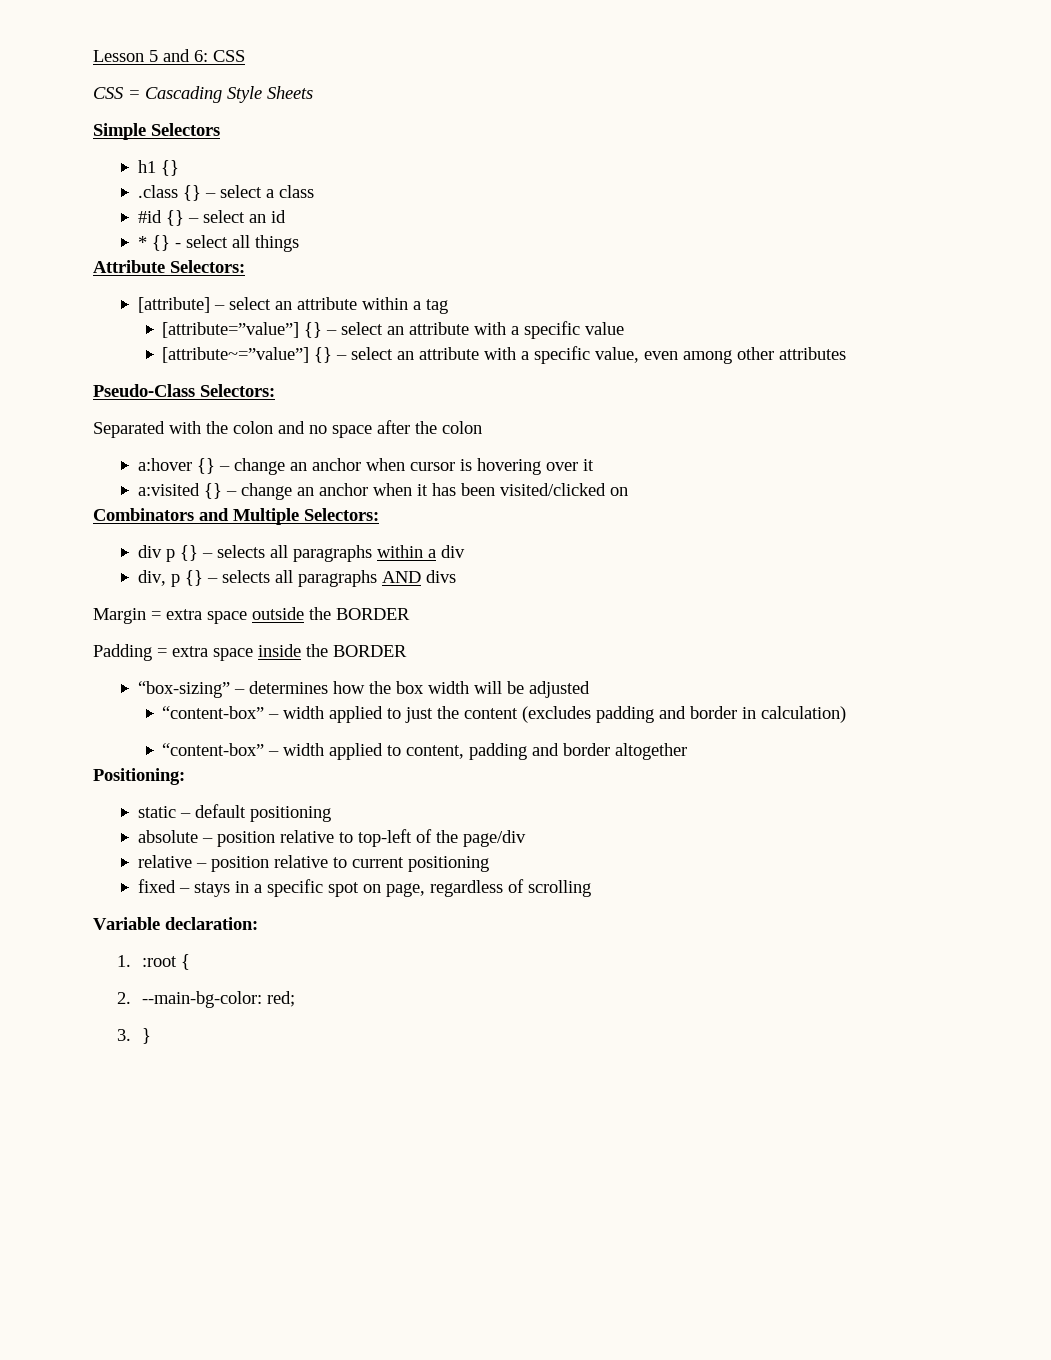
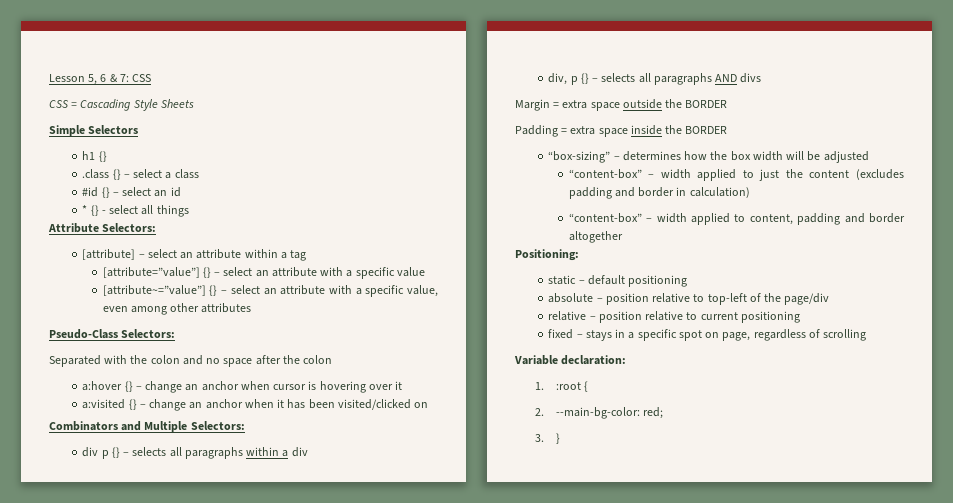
[149,49,208,62] 5 and 6: -> [88,74,129,85] 5, 6 & 7:

